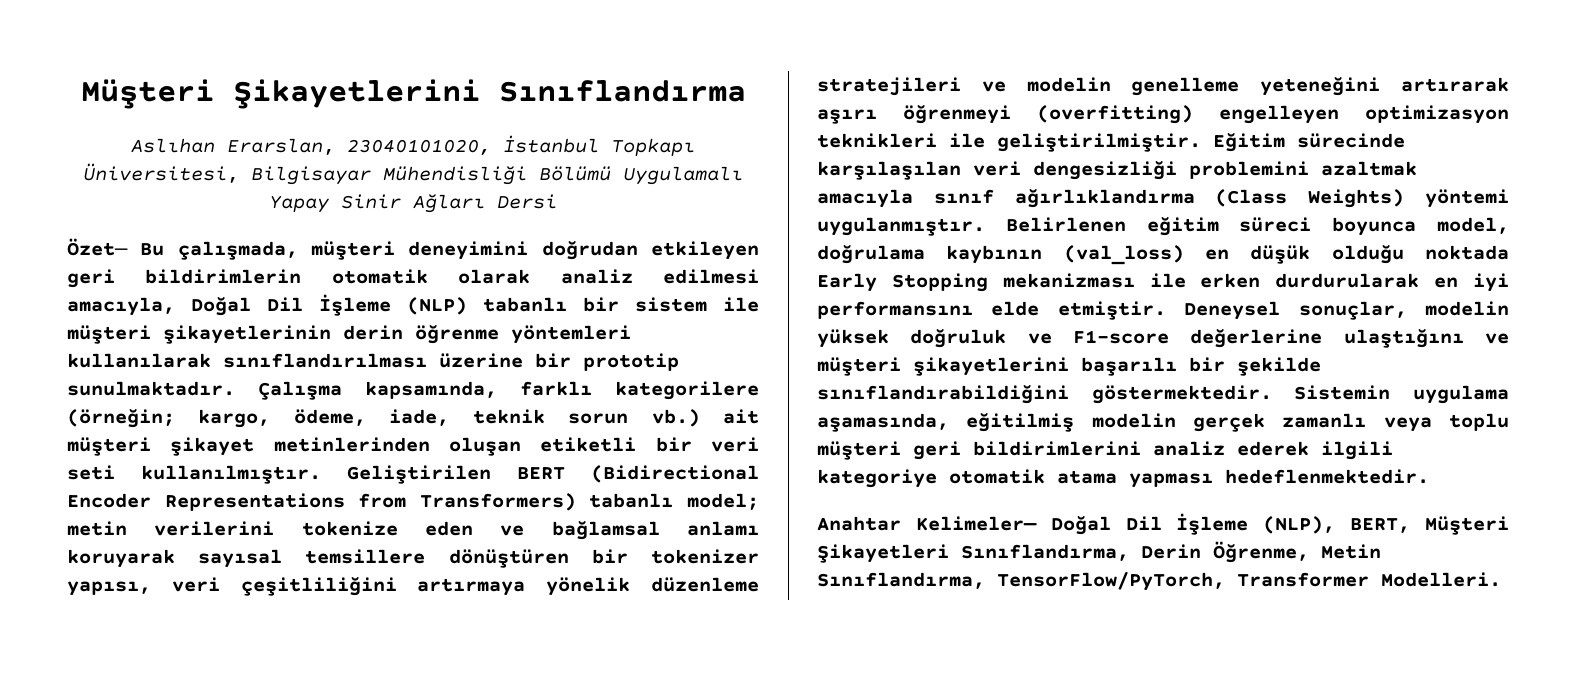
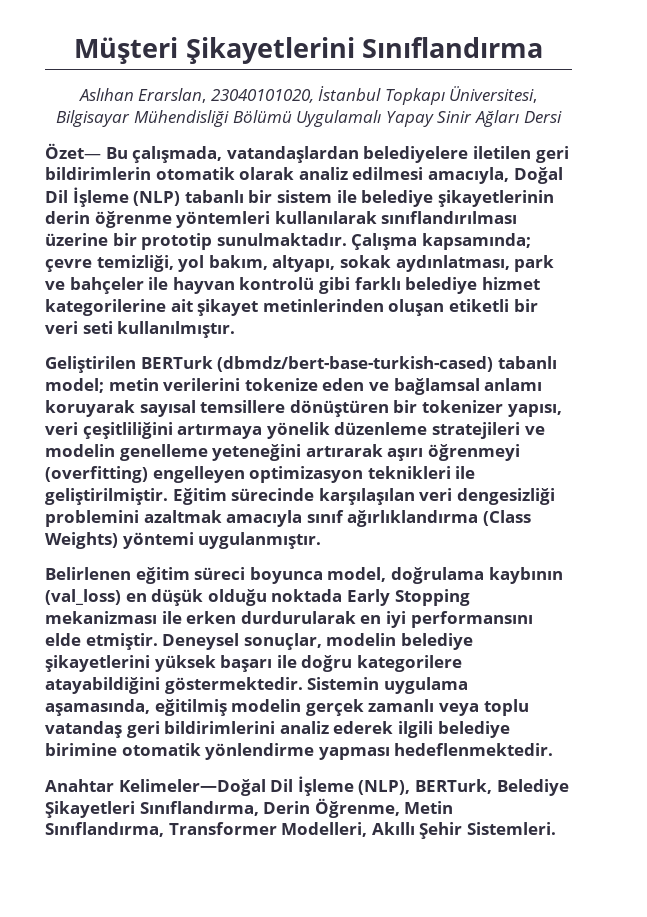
[311,240,759,260] müşteri deneyimini doğrudan etkileyen -> [226,146,531,163] vatandaşlardan belediyelere iletilen
[67,325,151,344] müşteri -> [361,190,434,207] belediye
[365,381,759,400] [67,408,760,428] [67,437,151,456] kapsamında, farklı kategorilere (örneğin; kargo, ödeme, iade, teknik sorun vb.) ait müşteri -> [421,233,531,250] [45,255,555,272] [45,277,540,294] [45,299,193,316] kapsamında; çevre temizliği, yol bakım, altyapı, sokak aydınlatması, park ve bahçeler ile hayvan kontrolü gibi farklı belediye hizmet kategorilerine ait
[347,465,759,484] [67,493,576,511] Geliştirilen BERT (Bidirectional Encoder Representations from Transformers) -> [45,356,494,373] // Geliştirilen BERTurk (dbmdz/bert-base-turkish-cased)
(985, 226) none -> (322, 540) //
[817,328,1509,348] [817,357,1321,376] [817,384,1069,404] yüksek doğruluk ve F1-score değerlerine ulaştığını ve müşteri şikayetlerini başarılı bir şekilde sınıflandırabildiğini -> [400,633,473,650] [45,655,462,672] [45,677,160,694] belediye şikayetlerini yüksek başarı ile doğru kategorilere atayabildiğini
[817,441,901,460] müşteri -> [45,721,122,738] vatandaş
[817,469,1117,488] kategoriye otomatik atama -> [437,721,510,738] [45,743,315,760] belediye birimine otomatik yönlendirme
[915,515,1111,535] Kelimeler— Doğal -> [118,779,266,796] Kelimeler—Doğal
[1350,516,1509,535] BERT, Müşteri -> [414,779,569,796] BERTurk, Belediye
[997,572,1501,591] TensorFlow/PyTorch, Transformer Modelleri. -> [168,822,556,839] Transformer Modelleri, Akıllı Şehir Sistemleri.

